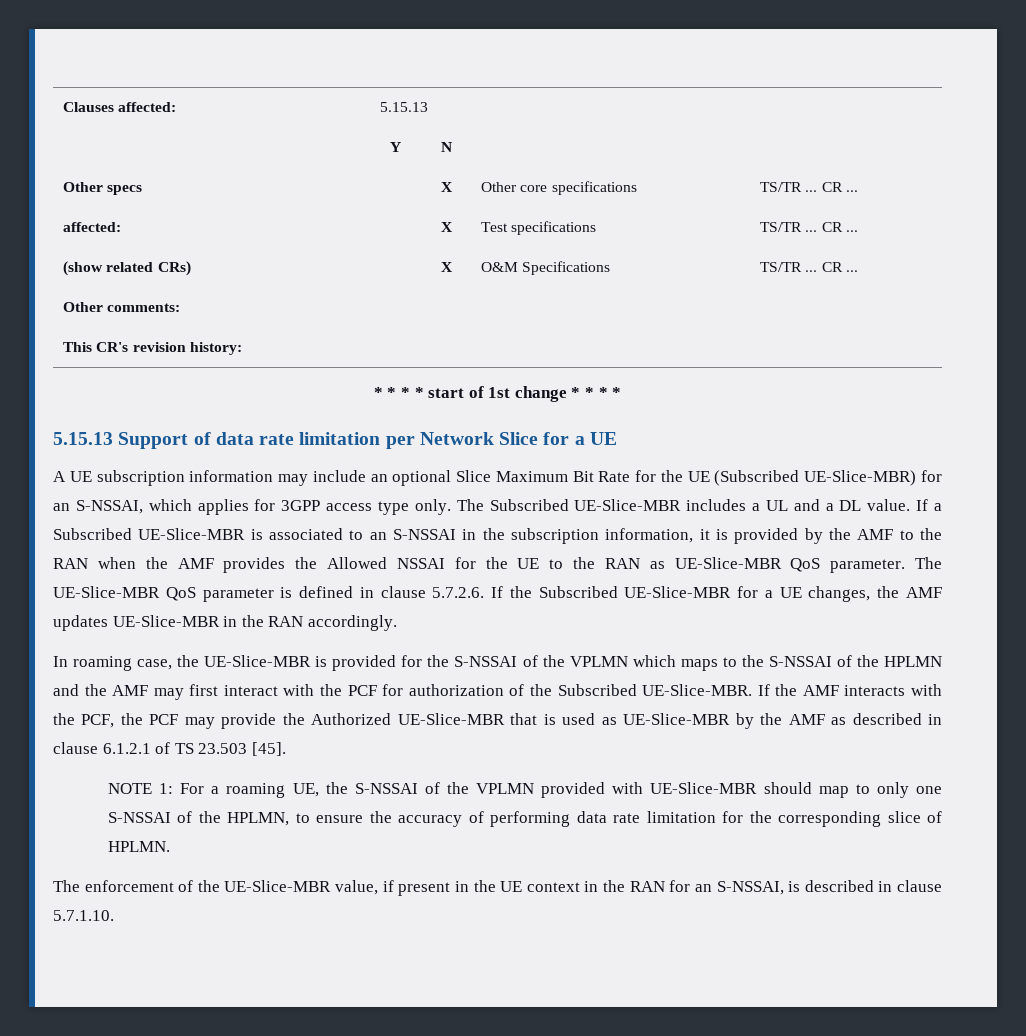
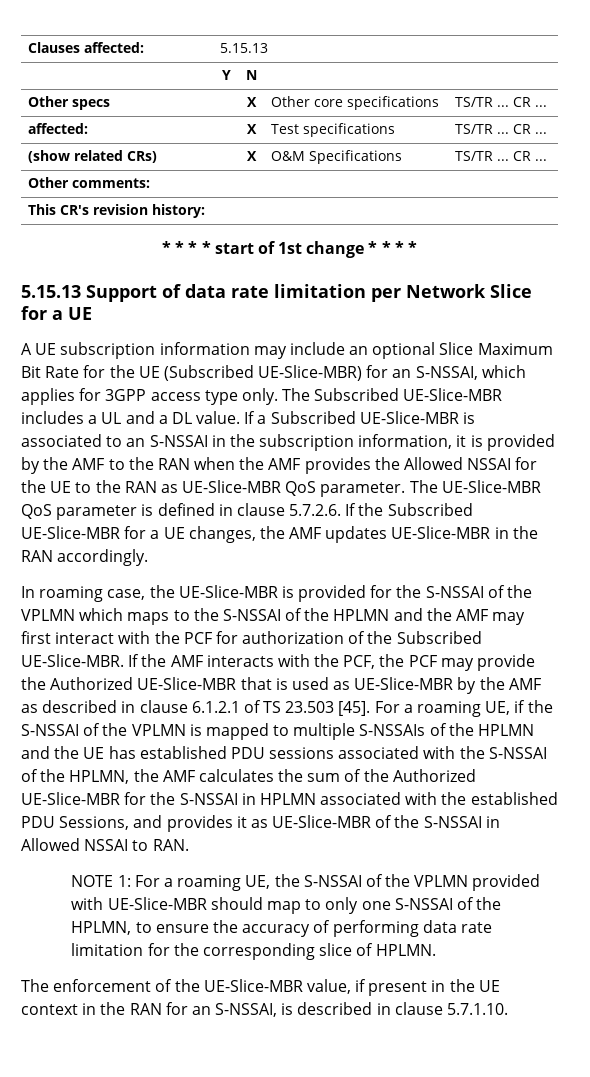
(286, 749) none -> [374,700,553,717] [21,723,535,740] [21,746,547,759] [21,769,476,784] [21,792,558,805] [21,815,500,832] [21,838,189,851] For a roaming UE, if the S-NSSAI of the VPLMN is mapped to multiple S-NSSAIs of the HPLMN and the UE has established PDU sessions associated with the S-NSSAI of the HPLMN, the AMF calculates the sum of the Authorized UE-Slice-MBR for the S-NSSAI in HPLMN associated with the established PDU Sessions, and provides it as UE-Slice-MBR of the S-NSSAI in Allowed NSSAI to RAN.

